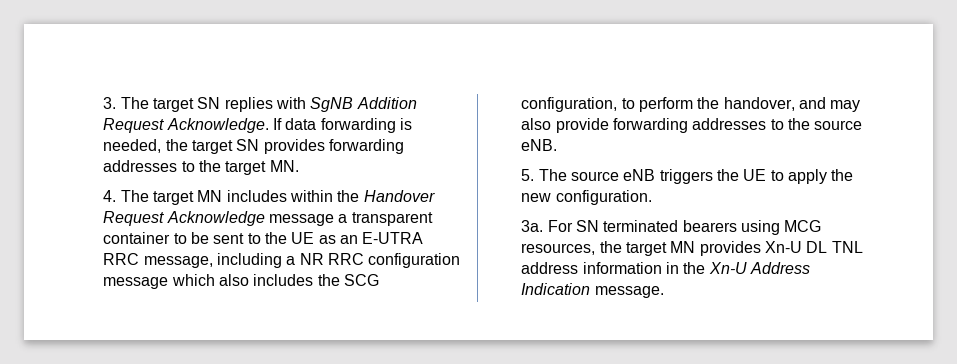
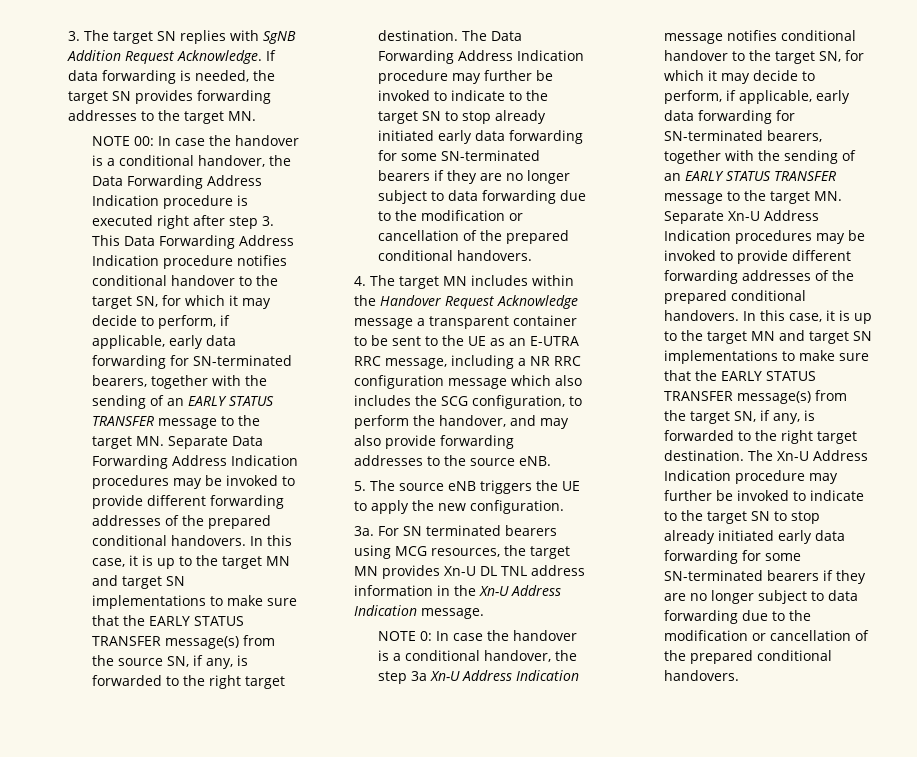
(299, 166) none -> [91,135,299,146] [91,155,291,167] [91,175,262,189] [91,195,248,209] [91,215,274,229] [91,235,294,249] [91,255,287,269] [91,275,278,286] [91,295,271,309] [91,315,230,329] [91,335,236,349] [91,355,292,369] [91,375,267,389] [91,395,275,409] [91,415,260,429] [91,436,263,449] [91,455,298,469] [91,475,295,489] [91,495,284,509] [91,515,271,529] [91,535,292,546] [91,555,290,569] [91,575,185,589] [91,595,297,609] [91,615,245,626] [91,635,275,649] [91,655,248,669] [91,675,285,689] [377,30,522,41] [377,50,584,64] [377,70,553,84] [377,90,548,101] [377,110,546,124] [377,130,583,144] [377,150,540,161] [377,170,570,184] [377,190,586,204] [377,210,523,221] [377,230,569,244] [377,250,532,261] // NOTE 00: In case the handover is a conditional handover, the Data Forwarding Address Indication procedure is executed right after step 3. This Data Forwarding Address Indication procedure notifies conditional handover to the target SN, for which it may decide to perform, if applicable, early data forwarding for SN-terminated bearers, together with the sending of an EARLY STATUS TRANSFER message to the target MN. Separate Data Forwarding Address Indication procedures may be invoked to provide different forwarding addresses of the prepared conditional handovers. In this case, it is up to the target MN and target SN implementations to make sure that the EARLY STATUS TRANSFER message(s) from the source SN, if any, is forwarded to the right target destination. The Data Forwarding Address Indication procedure may further be invoked to indicate to the target SN to stop already initiated early data forwarding for some SN-terminated bearers if they are no longer subject to data forwarding due to the modification or cancellation of the prepared conditional handovers.
(664, 292) none -> [377,630,577,641] [377,650,577,662] [377,670,579,684] [663,30,856,44] [663,50,864,64] [663,70,815,84] [663,90,850,104] [663,110,795,124] [663,130,822,142] [663,150,856,164] [663,171,837,181] [663,190,842,204] [663,210,819,224] [663,230,865,244] [663,250,851,264] [663,270,854,284] [663,290,806,304] [663,310,872,324] [663,330,872,344] [663,350,869,364] [663,370,817,381] [663,390,847,404] [663,410,815,424] [663,430,857,444] [663,450,868,461] [663,470,838,484] [663,490,864,501] [663,510,820,524] [663,530,845,544] [663,550,801,564] [663,570,866,584] [663,590,858,604] [663,610,811,624] [663,630,869,641] [663,650,832,664] [663,670,739,681] // NOTE 0: In case the handover is a conditional handover, the step 3a Xn-U Address Indication message notifies conditional handover to the target SN, for which it may decide to perform, if applicable, early data forwarding for SN-terminated bearers, together with the sending of an EARLY STATUS TRANSFER message to the target MN. Separate Xn-U Address Indication procedures may be invoked to provide different forwarding addresses of the prepared conditional handovers. In this case, it is up to the target MN and target SN implementations to make sure that the EARLY STATUS TRANSFER message(s) from the target SN, if any, is forwarded to the right target destination. The Xn-U Address Indication procedure may further be invoked to indicate to the target SN to stop already initiated early data forwarding for some SN-terminated bearers if they are no longer subject to data forwarding due to the modification or cancellation of the prepared conditional handovers.

